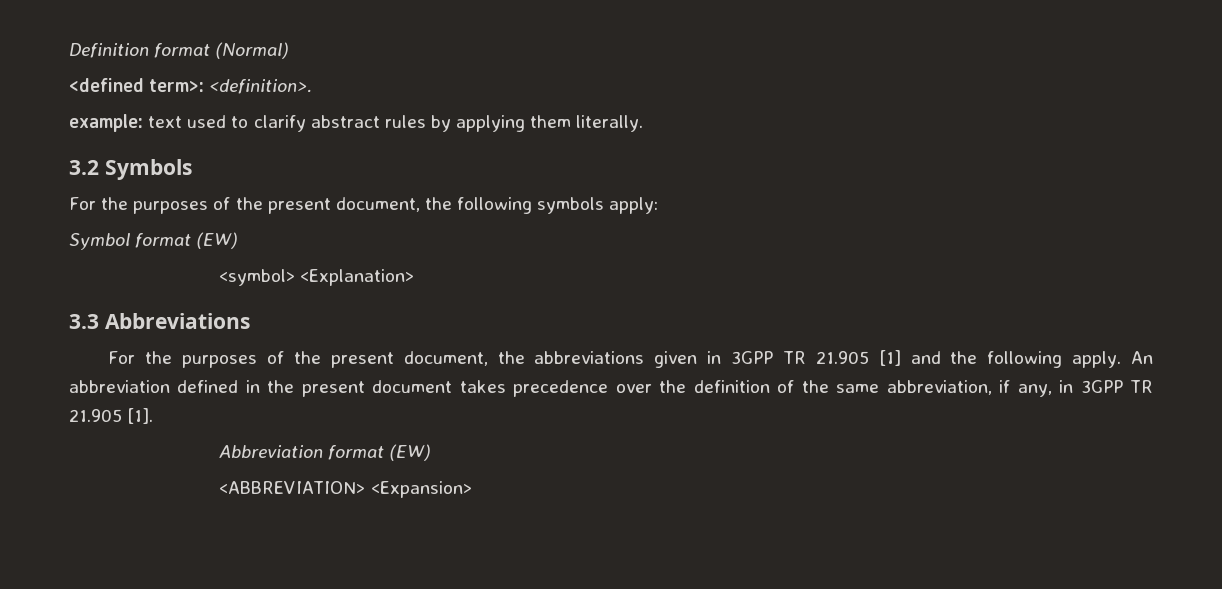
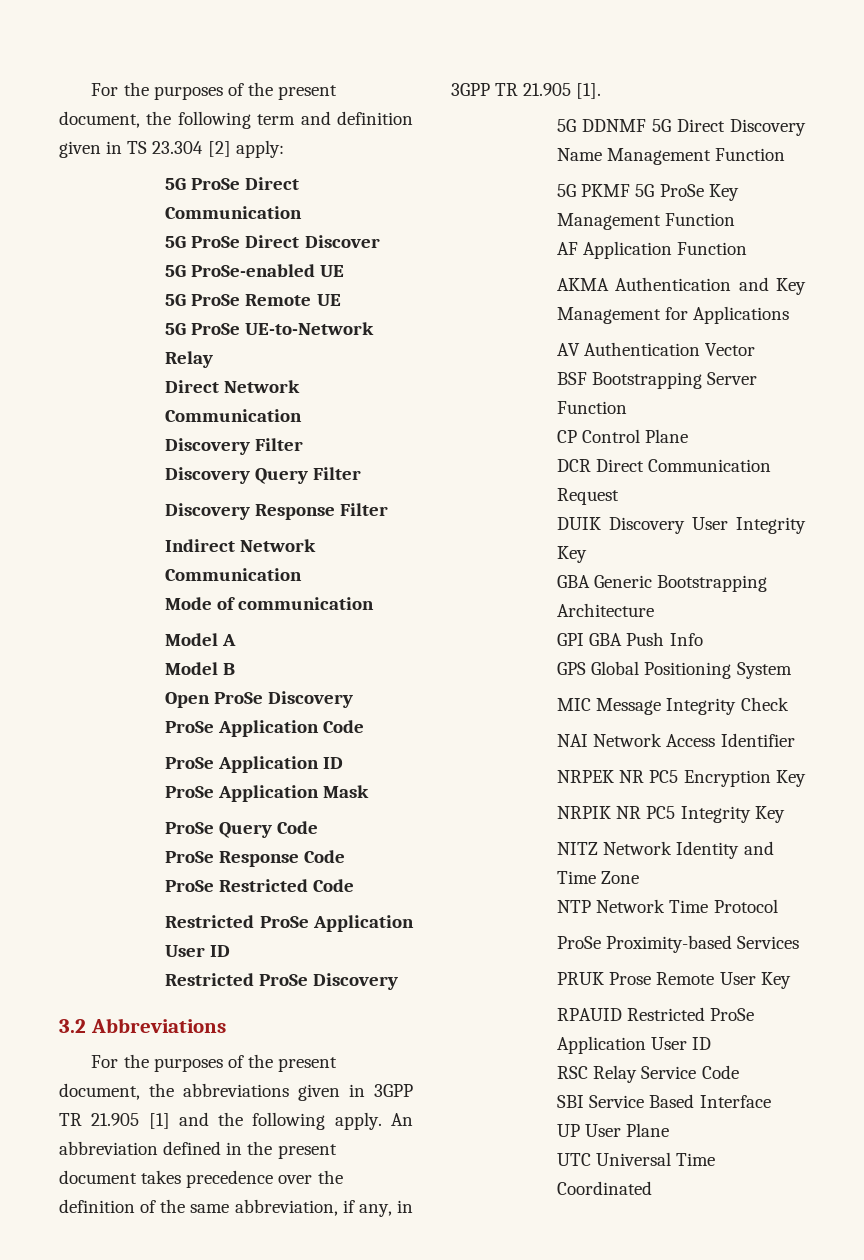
[69,42,290,59] [69,78,313,94] [69,114,644,132] [69,159,192,180] Definition format (Normal) // <defined term>: <definition>. // example: text used to clarify abstract rules by applying them literally. // 3.2 Symbols // -> (91, 89) none
[537,197,659,214] [69,232,239,250] [218,269,414,286] [69,314,99,329] symbols apply: // Symbol format (EW) // <symbol> <Explanation> // 3.3 -> [257,111,413,125] [59,140,284,158] [165,177,300,190] [165,206,303,219] [165,235,380,248] [165,264,345,277] [165,294,341,306] [165,322,375,335] [165,351,214,368] [165,380,301,393] [165,409,303,422] [165,438,304,455] [165,467,362,484] [165,503,389,520] [165,539,317,552] [165,568,303,581] [165,597,375,610] [165,633,237,646] [165,662,236,675] [165,691,354,708] [165,720,365,737] [165,756,344,773] [165,785,370,802] [165,821,319,838] [165,850,346,867] [165,879,355,892] [165,915,414,932] [165,945,231,957] [165,973,399,990] [59,1019,86,1033] term and definition given in TS 23.304 [2] apply: // 5G ProSe Direct Communication // 5G ProSe Direct Discover // 5G ProSe-enabled UE // 5G ProSe Remote UE // 5G ProSe UE-to-Network Relay // Direct Network Communication // Discovery Filter // Discovery Query Filter // Discovery Response Filter // Indirect Network Communication // Mode of communication // Model A // Model B // Open ProSe Discovery // ProSe Application Code // ProSe Application ID // ProSe Application Mask // ProSe Query Code // ProSe Response Code // ProSe Restricted Code // Restricted ProSe Application User ID // Restricted ProSe Discovery // 3.2
[218,444,431,461] [218,481,472,498] Abbreviation format (EW) // <ABBREVIATION> <Expansion> -> [557,119,806,136] [557,148,786,165] [557,184,739,201] [557,213,736,230] [557,241,748,259] [557,277,806,295] [557,306,790,324] [557,342,756,356] [557,372,758,389] [557,401,628,414] [557,429,689,443] [557,459,772,472] [557,488,620,505] [557,517,806,534] [557,546,588,563] [557,575,768,592] [557,603,655,617] [557,632,703,646] [557,661,792,679] [557,697,789,715] [557,733,795,747] [557,770,806,787] [557,806,785,823] [557,841,774,859] [557,871,640,884] [557,899,778,913] [557,935,800,953] [557,972,791,989] [557,1007,755,1021] [557,1036,712,1054] [557,1065,739,1083] [557,1094,771,1108] [557,1123,670,1137] [557,1152,716,1166] [557,1181,653,1195] 5G DDNMF 5G Direct Discovery Name Management Function // 5G PKMF 5G ProSe Key Management Function // AF Application Function // AKMA Authentication and Key Management for Applications // AV Authentication Vector // BSF Bootstrapping Server Function // CP Control Plane // DCR Direct Communication Request // DUIK Discovery User Integrity Key // GBA Generic Bootstrapping Architecture // GPI GBA Push Info // GPS Global Positioning System // MIC Message Integrity Check // NAI Network Access Identifier // NRPEK NR PC5 Encryption Key // NRPIK NR PC5 Integrity Key // NITZ Network Identity and Time Zone // NTP Network Time Protocol // ProSe Proximity-based Services // PRUK Prose Remote User Key // RPAUID Restricted ProSe Application User ID // RSC Relay Service Code // SBI Service Based Interface // UP User Plane // UTC Universal Time Coordinated

